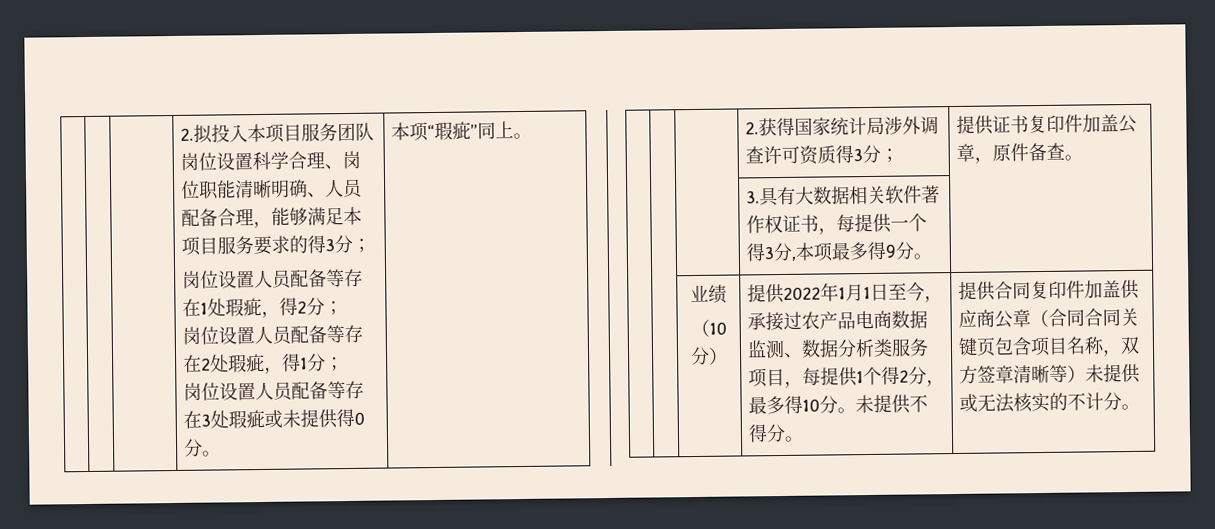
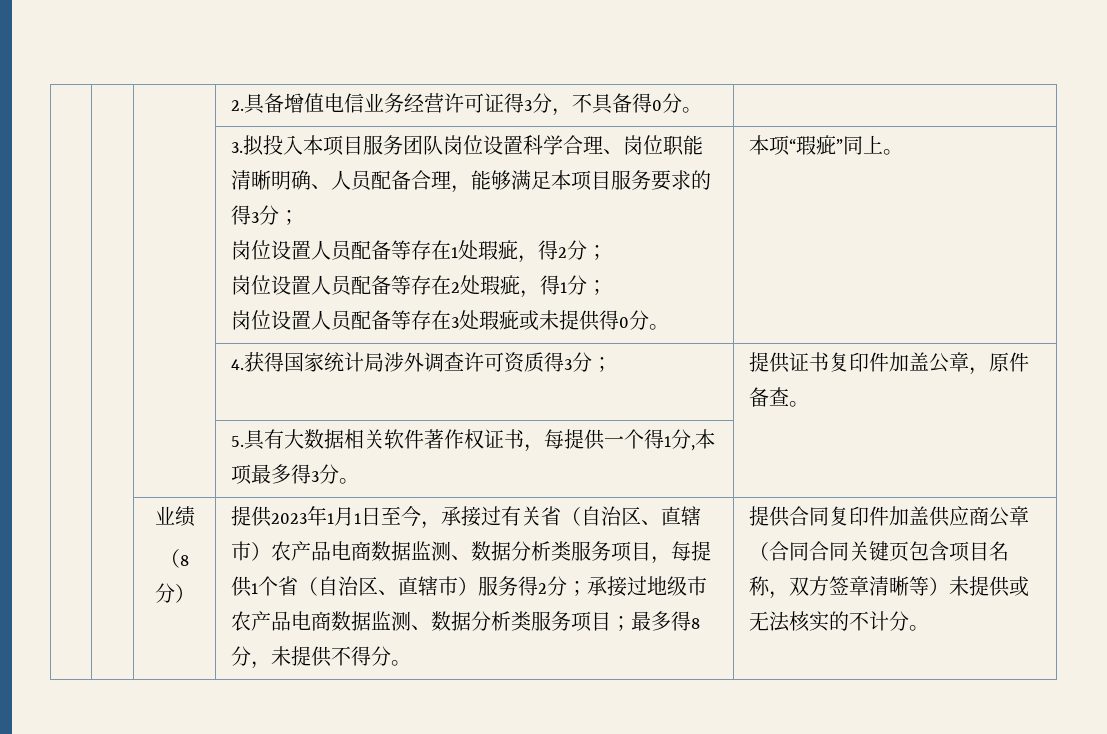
[179,127,194,141] | | | 2. -> [230,93,702,116] [230,142,243,153] | | | 2.具备增值电信业务经营许可证得3分，不具备得0分。 | // | | | 3.
[744,121,759,135] 2. -> [230,359,244,370] 4.
[745,190,760,204] 3. -> [230,436,244,447] 5.
[763,246,774,260] 3 -> [663,436,671,447] 1
[884,244,896,258] 9 -> [310,471,319,482] 3
[708,321,727,335] 10 -> [180,555,189,566] 8
[782,286,821,300] 2022 -> [270,513,307,524] 2023
(802, 320) none -> [500,506,701,526] [230,541,271,561] 有关省（自治区、直辖市）
[880,366,945,387] [747,395,856,415] 得2分，最多得10分。 -> [277,576,707,597] [230,611,700,632] [230,646,271,669] 省（自治区、直辖市）服务得2分；承接过地级市农产品电商数据监测、数据分析类服务项目；最多得8分，

